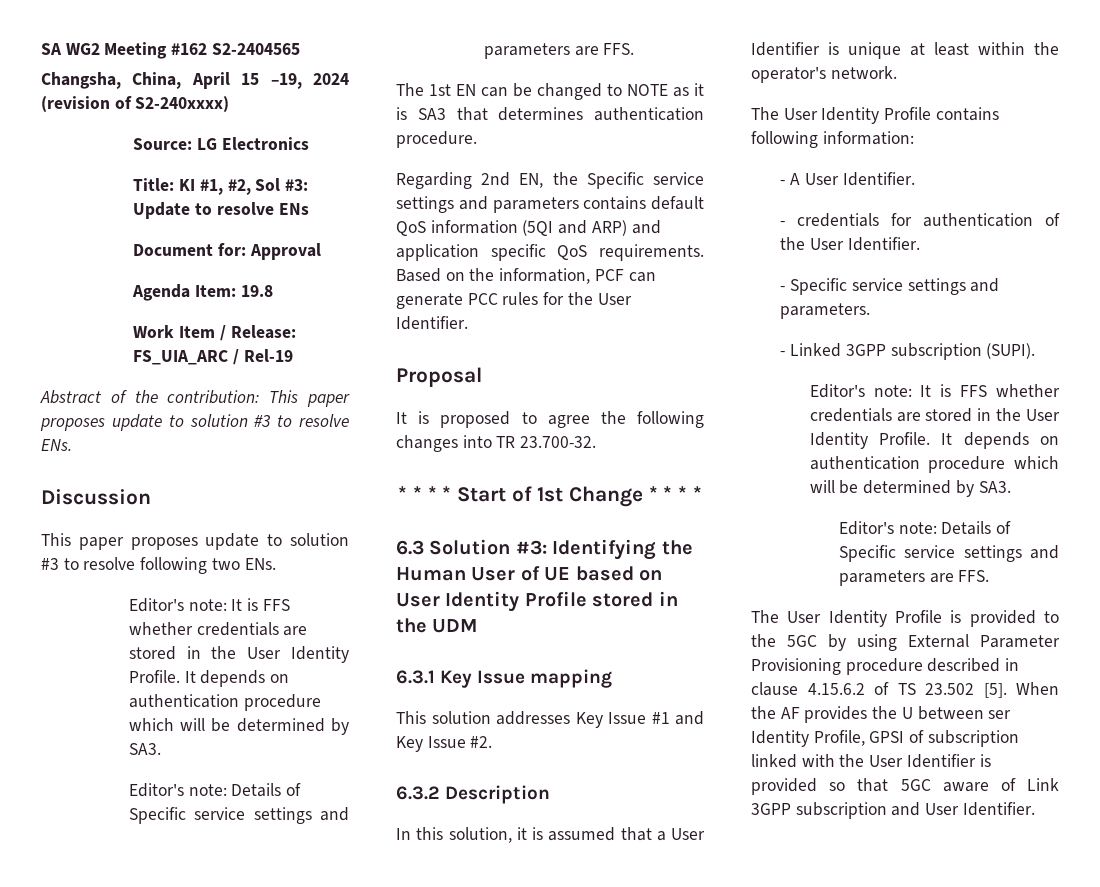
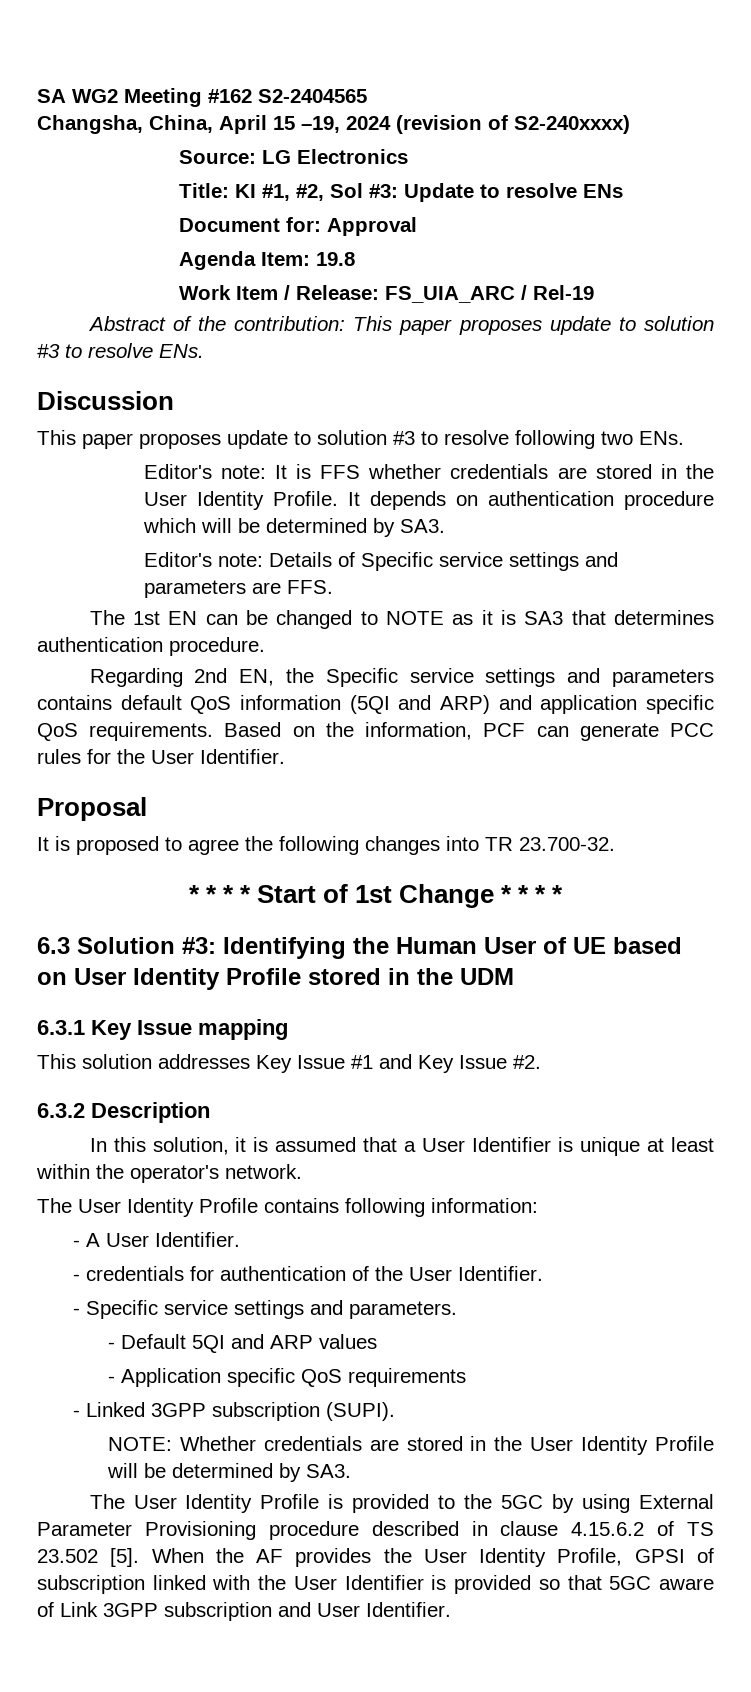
(871, 311) none -> [108,1334,378,1353] [108,1368,467,1387] // - Default 5QI and ARP values // - Application specific QoS requirements
[809,384,1060,398] [809,408,1060,422] [809,432,1059,449] [809,456,1059,473] [809,480,1011,497] [838,521,1012,535] [838,545,1059,562] [838,570,990,586] Editor's note: It is FFS whether credentials are stored in the User Identity Profile. It depends on authentication procedure which will be determined by SA3. // Editor's note: Details of Specific service settings and parameters are FFS. -> [108,1436,715,1455] [107,1463,352,1482] NOTE: Whether credentials are stored in the User Identity Profile will be determined by SA3.
[901,706,1012,720] U between ser -> [423,1549,467,1563] User

